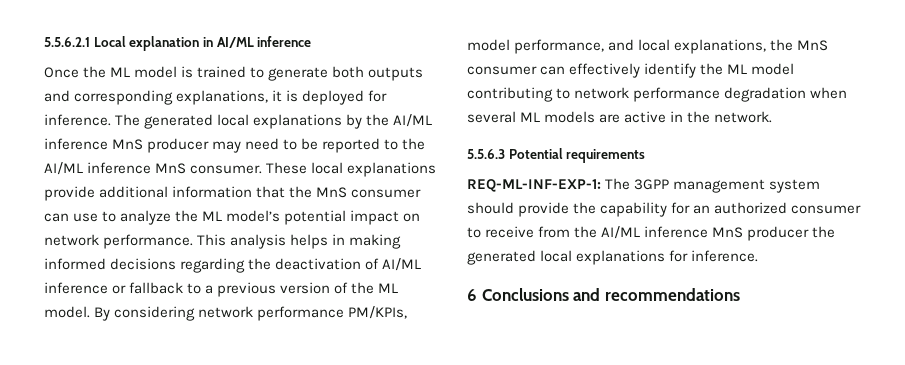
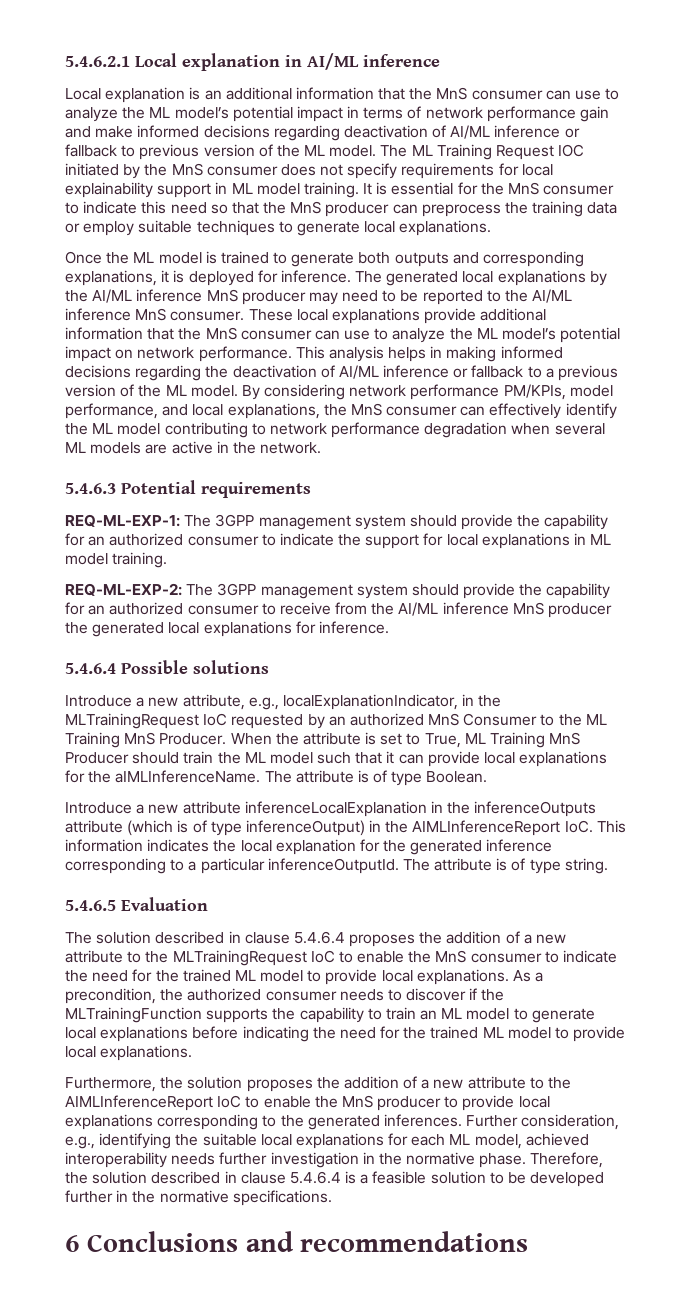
[44,37,90,47] 5.5.6.2.1 -> [65,56,130,67] 5.4.6.2.1
(312, 41) none -> [65,87,620,103] [65,106,610,122] [65,125,580,141] [65,144,585,160] [65,163,553,179] [65,182,615,198] [65,201,618,217] [65,220,492,236] // Local explanation is an additional information that the MnS consumer can use to analyze the ML model’s potential impact in terms of network performance gain and make informed decisions regarding deactivation of AI/ML inference or fallback to previous version of the ML model. The ML Training Request IOC initiated by the MnS consumer does not specify requirements for local explainability support in ML model training. It is essential for the MnS consumer to indicate this need so that the MnS producer can preprocess the training data or employ suitable techniques to generate local explanations.
[467,149,505,159] 5.5.6.3 -> [65,483,116,494] 5.4.6.3
[467,179,601,192] REQ-ML-INF-EXP-1: -> [65,514,609,530] [65,533,612,549] [65,552,168,568] [65,583,182,596] REQ-ML-EXP-1: The 3GPP management system should provide the capability for an authorized consumer to indicate the support for local explanations in ML model training. // REQ-ML-EXP-2:
(759, 256) none -> [65,660,269,674] [65,694,502,710] [65,713,607,729] [65,732,581,748] [65,751,608,767] [65,770,488,786] [65,801,597,817] [65,820,626,836] [65,839,553,855] [65,858,608,874] [65,897,208,911] [65,931,567,947] [65,950,618,966] [65,969,544,985] [65,988,505,1004] [65,1007,595,1023] [65,1026,626,1042] [65,1045,193,1061] [65,1076,572,1092] [65,1095,550,1111] [65,1114,620,1130] [65,1133,589,1149] [65,1152,604,1168] [65,1171,605,1187] [65,1190,332,1206] // 5.4.6.4 Possible solutions // Introduce a new attribute, e.g., localExplanationIndicator, in the MLTrainingRequest IoC requested by an authorized MnS Consumer to the ML Training MnS Producer. When the attribute is set to True, ML Training MnS Producer should train the ML model such that it can provide local explanations for the aIMLInferenceName. The attribute is of type Boolean. // Introduce a new attribute inferenceLocalExplanation in the inferenceOutputs attribute (which is of type inferenceOutput) in the AIMLInferenceReport IoC. This information indicates the local explanation for the generated inference corresponding to a particular inferenceOutputId. The attribute is of type string. // 5.4.6.5 Evaluation // The solution described in clause 5.4.6.4 proposes the addition of a new attribute to the MLTrainingRequest IoC to enable the MnS consumer to indicate the need for the trained ML model to provide local explanations. As a precondition, the authorized consumer needs to discover if the MLTrainingFunction supports the capability to train an ML model to generate local explanations before indicating the need for the trained ML model to provide local explanations. // Furthermore, the solution proposes the addition of a new attribute to the AIMLInferenceReport IoC to enable the MnS producer to provide local explanations corresponding to the generated inferences. Further consideration, e.g., identifying the suitable local explanations for each ML model, achieved interoperability needs further investigation in the normative phase. Therefore, the solution described in clause 5.4.6.4 is a feasible solution to be developed further in the normative specifications.

